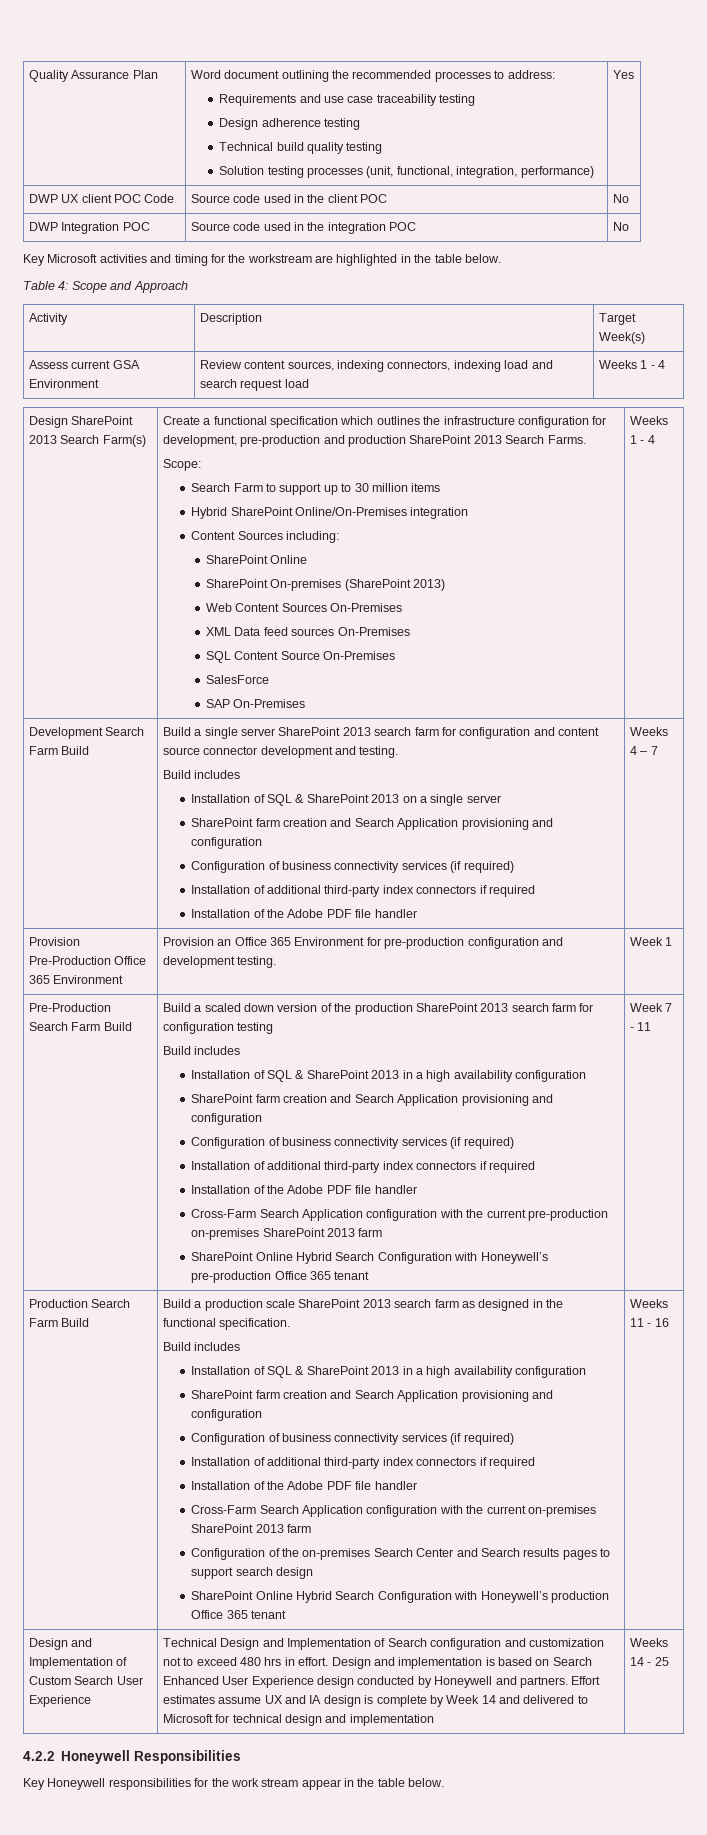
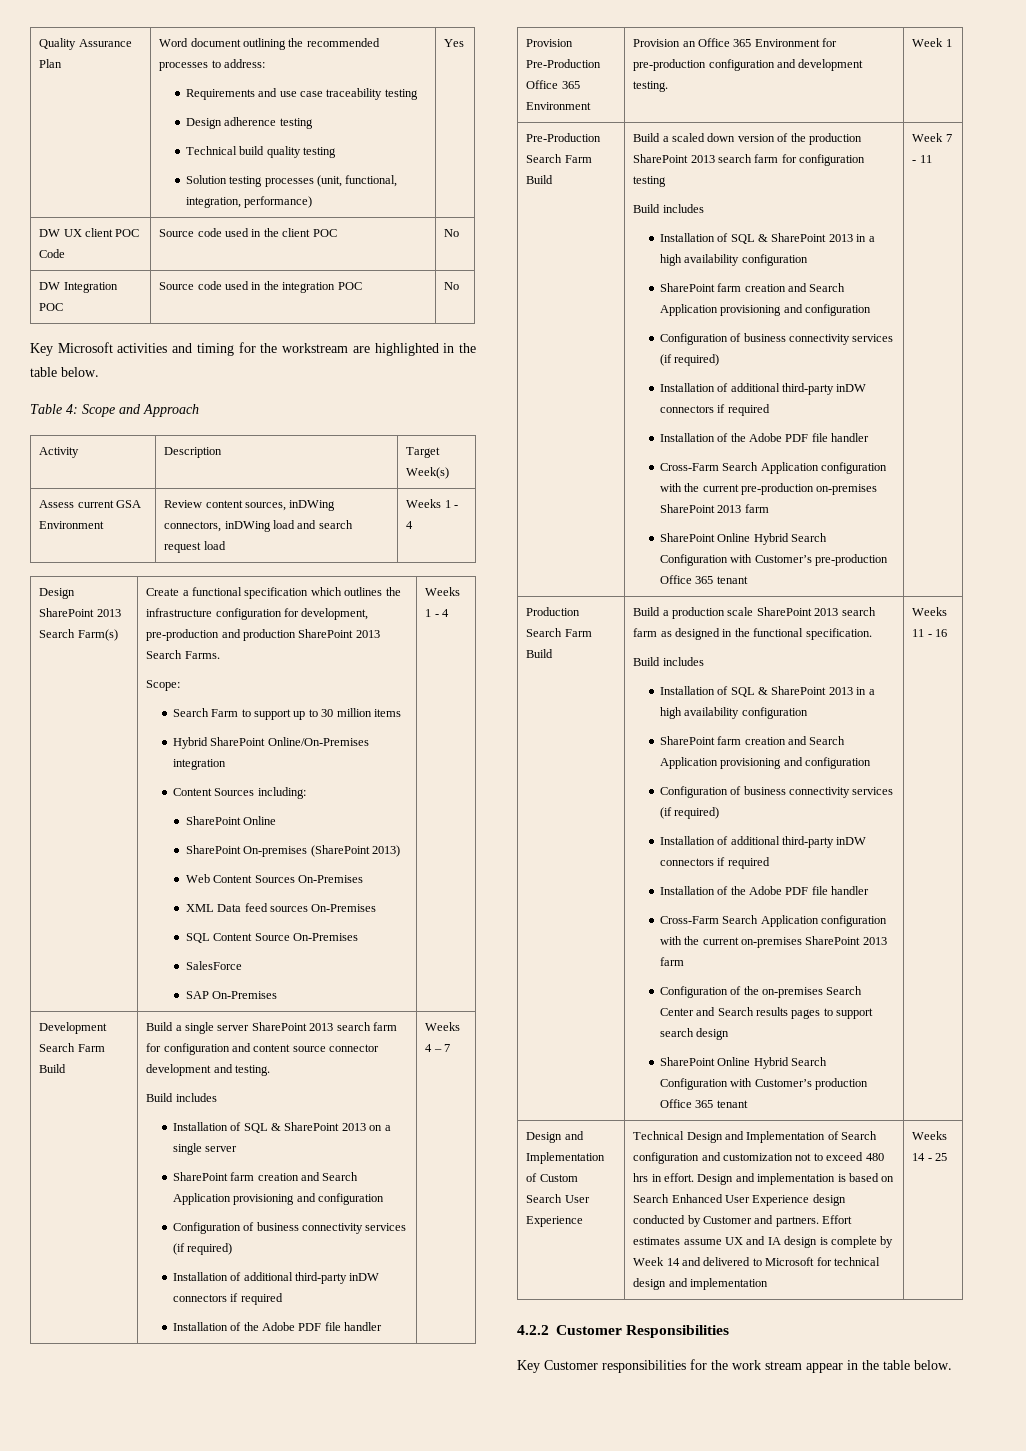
[28,194,58,203] DWP -> [39,229,61,237] DW
[28,222,58,231] DWP -> [39,282,61,290] DW
[337,360,501,372] indexing connectors, indexing -> [289,500,336,511] [164,521,271,532] inDWing connectors, inDWing
[382,885,414,894] index -> [349,1273,380,1281] inDW
[382,1161,414,1170] index -> [836,384,867,392] inDW
[480,1252,548,1264] Honeywell’s -> [754,555,812,563] Customer’s
[382,1457,414,1466] index -> [836,837,867,845] inDW
[480,1591,548,1603] Honeywell’s -> [754,1079,812,1087] Customer’s
[434,1676,493,1688] Honeywell -> [703,1216,753,1224] Customer
[61,1750,131,1764] Honeywell -> [556,1325,622,1335] Customer
[47,1778,106,1790] Honeywell -> [544,1360,598,1370] Customer

